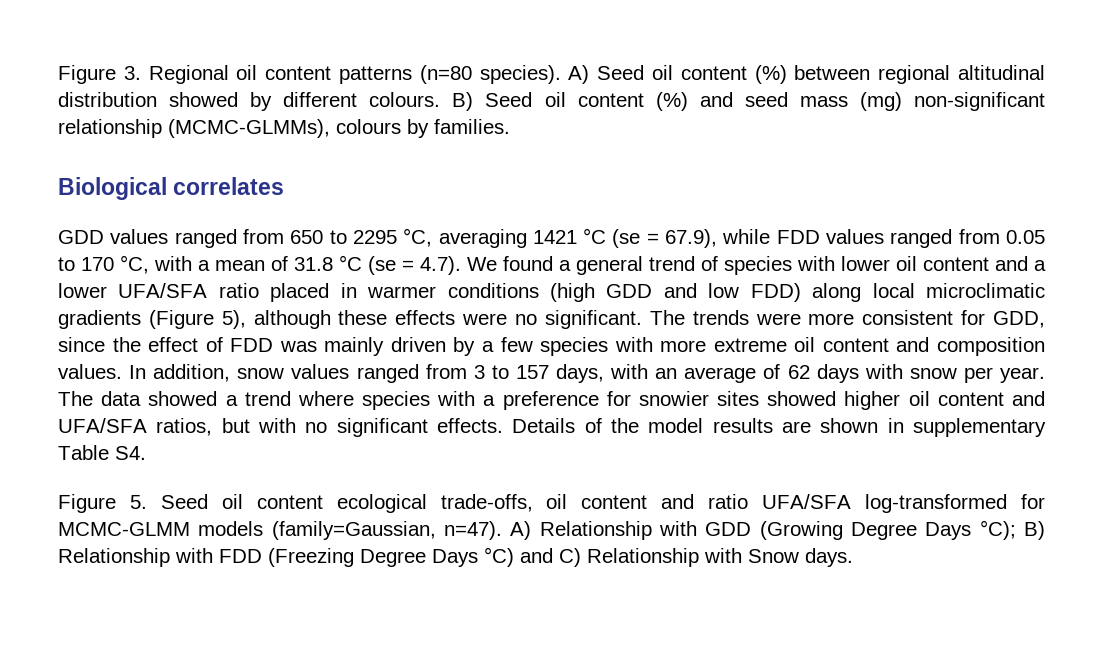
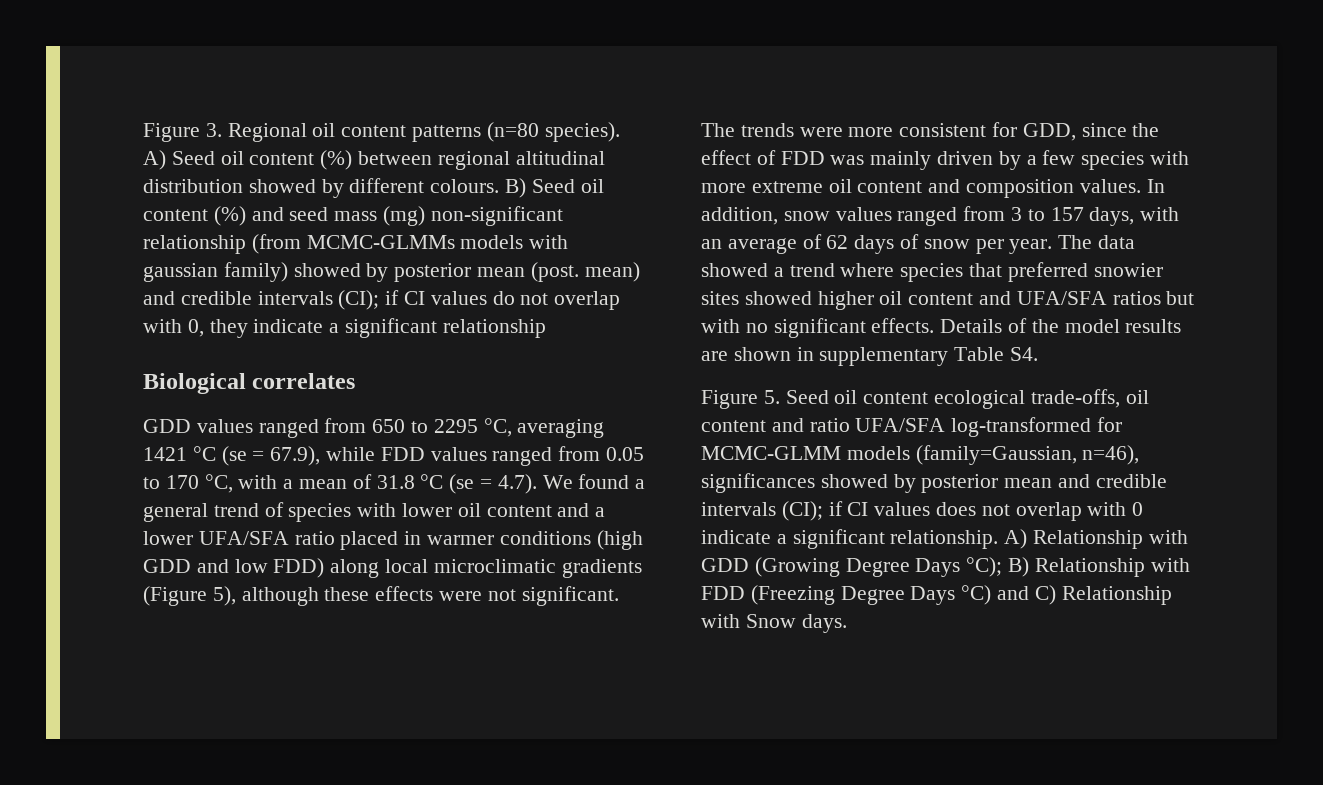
[168,119,510,138] (MCMC-GLMMs), colours by families. -> [251,234,569,254] [143,262,640,282] [143,290,621,310] [143,318,546,338] (from MCMC-GLMMs models with gaussian family) showed by posterior mean (post. mean) and credible intervals (CI); if CI values do not overlap with 0, they indicate a significant relationship
[515,314,538,325] no -> [487,589,516,601] not
[864,364,903,379] with -> [900,234,920,249] of
[437,391,631,410] with a preference for -> [969,262,1088,282] that preferred
[156,418,213,436] ratios, -> [1112,291,1161,305] ratios
[444,521,502,540] n=47). -> [1082,445,1140,465] [701,473,1167,493] [701,501,1144,521] [701,529,999,549] n=46), significances showed by posterior mean and credible intervals (CI); if CI values does not overlap with 0 indicate a significant relationship.

